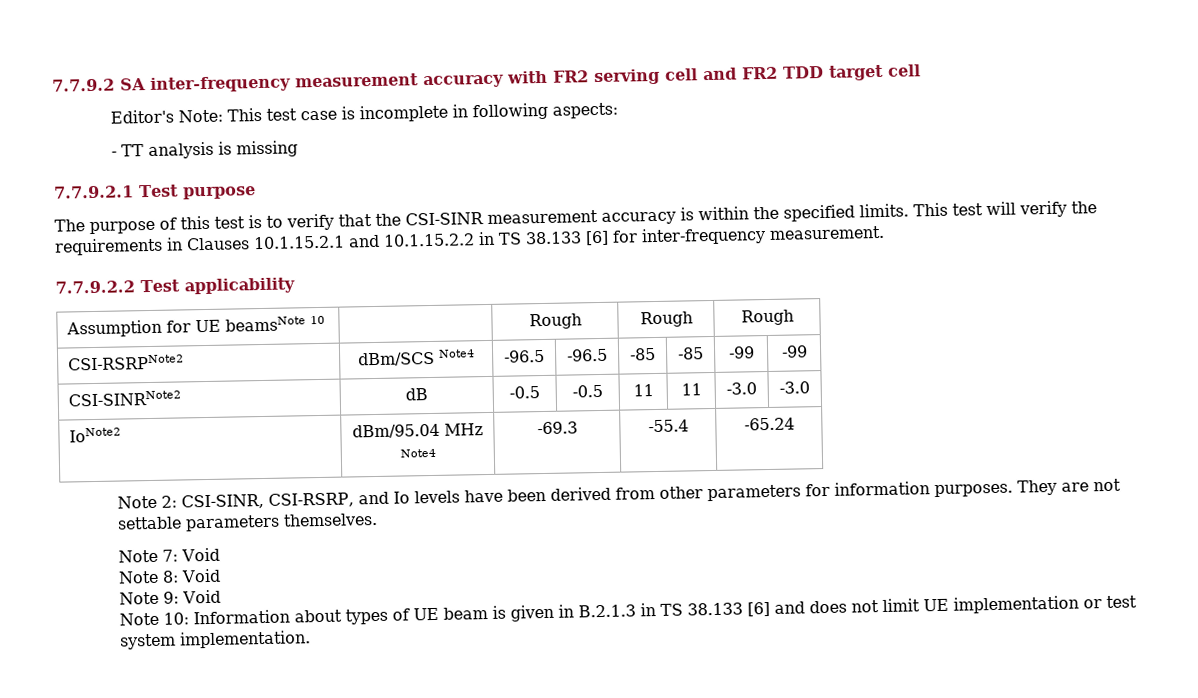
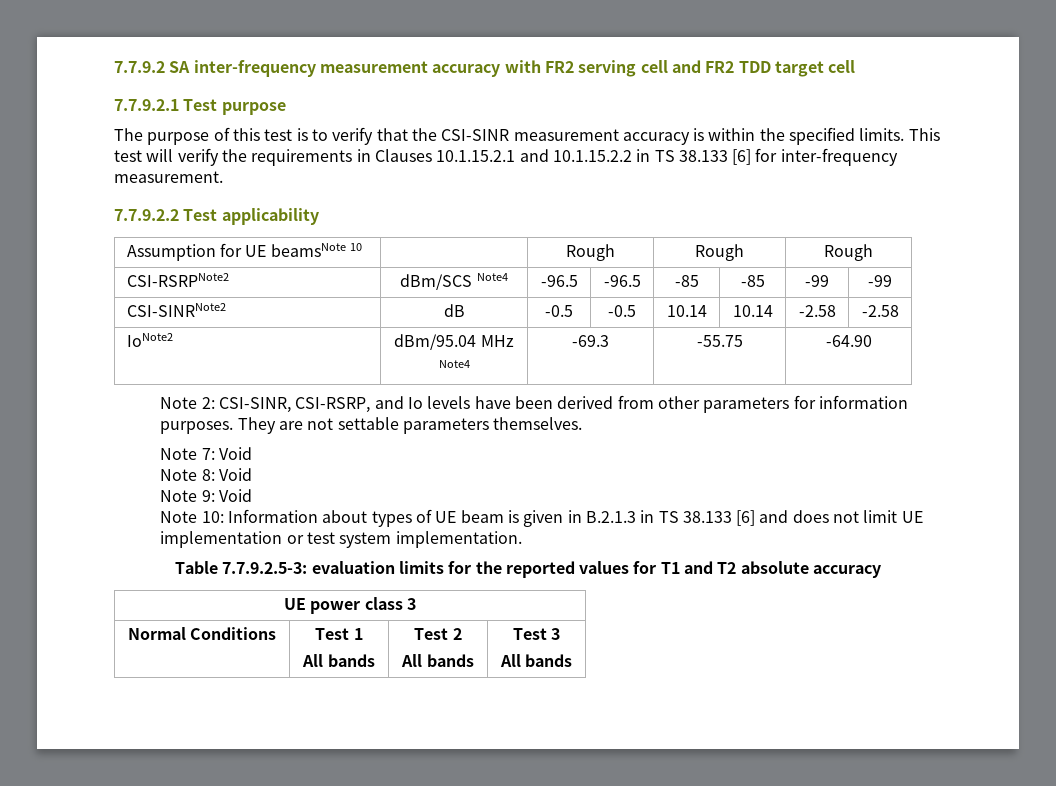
[109,102,618,124] [110,140,298,160] // Editor's Note: This test case is incomplete in following aspects: // - TT analysis is missing -> (856, 66) none
[632,384,654,397] [680,383,702,396] [726,382,757,395] [779,381,810,394] 11 | 11 | -3.0 | -3.0 -> [666,305,707,317] [732,305,773,317] [798,305,836,317] [861,305,899,317] 10.14 | 10.14 | -2.58 | -2.58
[647,419,689,433] [743,417,795,431] -55.4 | -65.24 -> [696,335,743,347] [825,335,872,347] -55.75 | -64.90
(311, 639) none -> [174,561,882,578] [284,597,416,614] [127,627,277,640] [315,628,363,640] [302,654,375,667] [414,628,462,640] [401,654,474,667] [512,628,561,640] [499,654,573,667] // Table 7.7.9.2.5-3: evaluation limits for the reported values for T1 and T2 absolute accuracy // UE power class 3 // Normal Conditions | Test 1 // All bands | Test 2 // All bands | Test 3 // All bands

